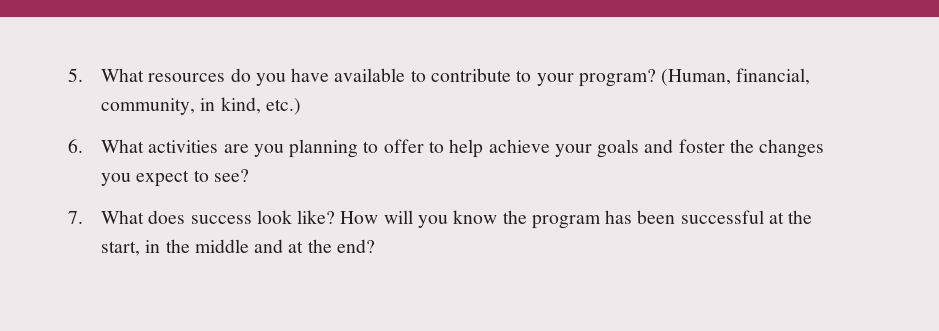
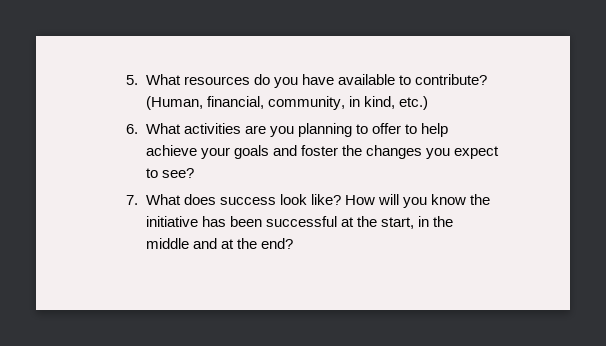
[430,68,656,87] contribute to your program? -> [414,74,487,85] contribute?
[531,215,601,229] program -> [145,216,198,227] initiative

